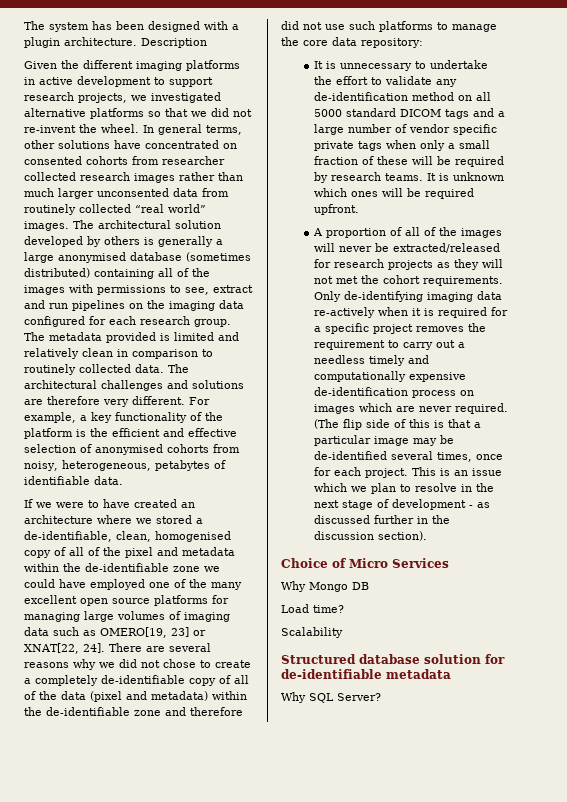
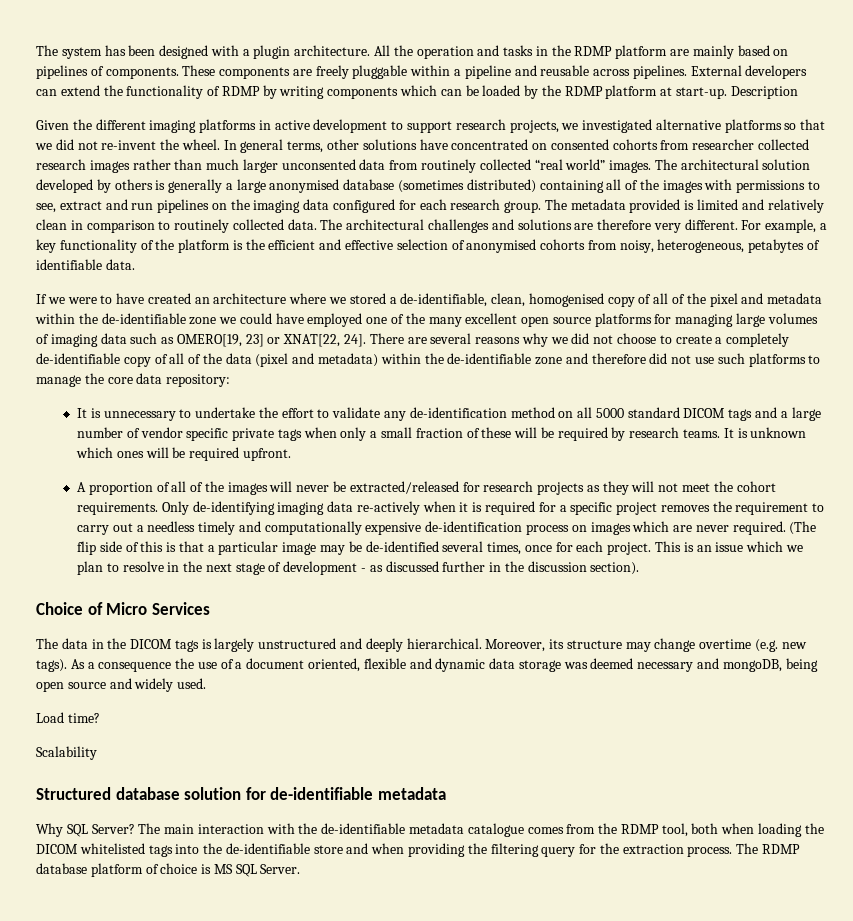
(137, 41) none -> [374,45,789,59] [36,65,808,79] [36,85,728,99] All the operation and tasks in the RDMP platform are mainly based on pipelines of components. These components are freely pluggable within a pipeline and reusable across pipelines. External developers can extend the functionality of RDMP by writing components which can be loaded by the RDMP platform at start-up.
[163,659,196,668] chose -> [617,333,657,344] choose
[336,276,359,284] met -> [681,483,710,492] meet
[281,581,369,592] Why Mongo DB -> [36,638,807,652] [36,658,818,672] [36,678,207,692] The data in the DICOM tags is largely unstructured and deeply hierarchical. Moreover, its structure may change overtime (e.g. new tags). As a consequence the use of a document oriented, flexible and dynamic data storage was deemed necessary and mongoDB, being open source and widely used.
(381, 697) none -> [138,823,824,837] [36,843,801,857] [36,863,301,877] The main interaction with the de-identifiable metadata catalogue comes from the RDMP tool, both when loading the DICOM whitelisted tags into the de-identifiable store and when providing the filtering query for the extraction process. The RDMP database platform of choice is MS SQL Server.

